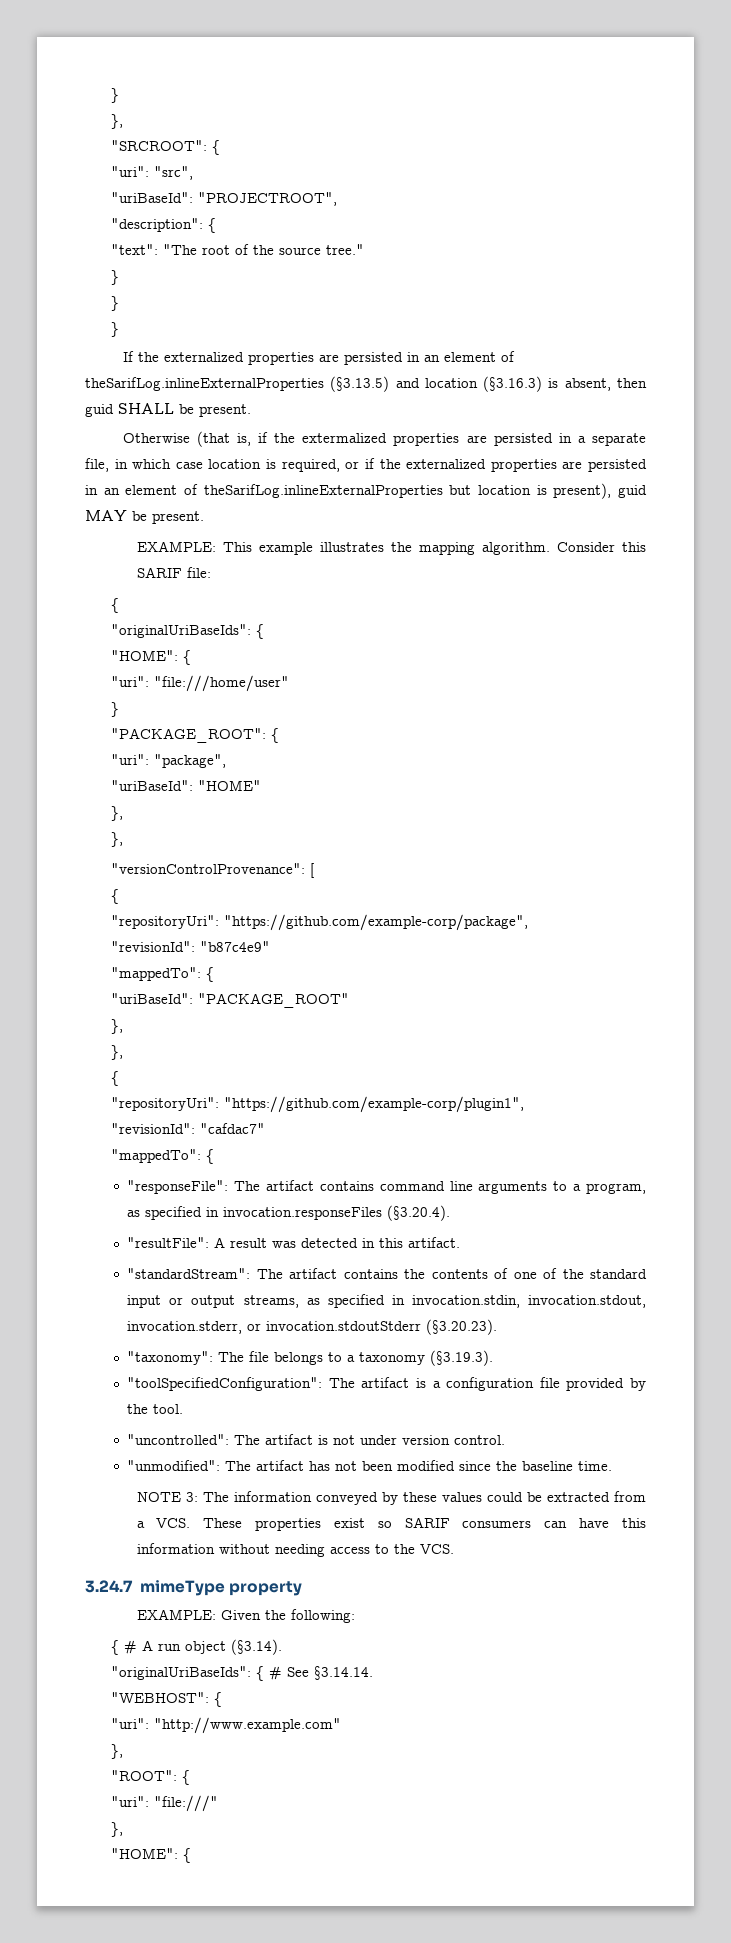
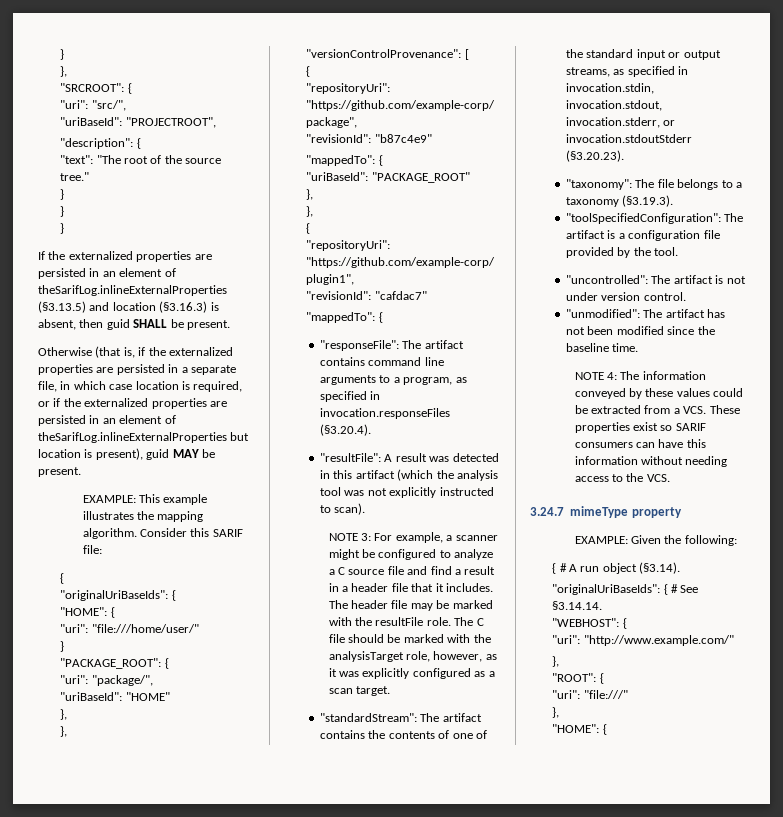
[153,166,193,180] "src", -> [91,100,126,111] "src/",
[302,433,388,443] extermalized -> [168,347,233,356] externalized
[153,675,289,692] "file:///home/user" -> [91,624,199,633] "file:///home/user/"
[153,754,226,768] "package", -> [91,675,153,686] "package/",
[408,1237,461,1248] artifact. -> [355,469,498,481] [320,487,494,498] [320,503,366,515] [328,532,498,543] [328,549,494,560] [328,566,496,575] [328,583,493,592] [328,600,493,611] [328,617,484,626] [328,634,491,643] [328,651,497,662] [328,668,495,679] [328,686,391,696] artifact (which the analysis tool was not explicitly instructed to scan). // NOTE 3: For example, a scanner might be configured to analyze a C source file and find a result in a header file that it includes. The header file may be marked with the resultFile role. The C file should be marked with the analysisTarget role, however, as it was explicitly configured as a scan target.
[185,1492,198,1502] 3: -> [607,372,618,380] 4:
[153,1717,341,1734] "http://www.example.com" -> [583,635,734,646] "http://www.example.com/"

